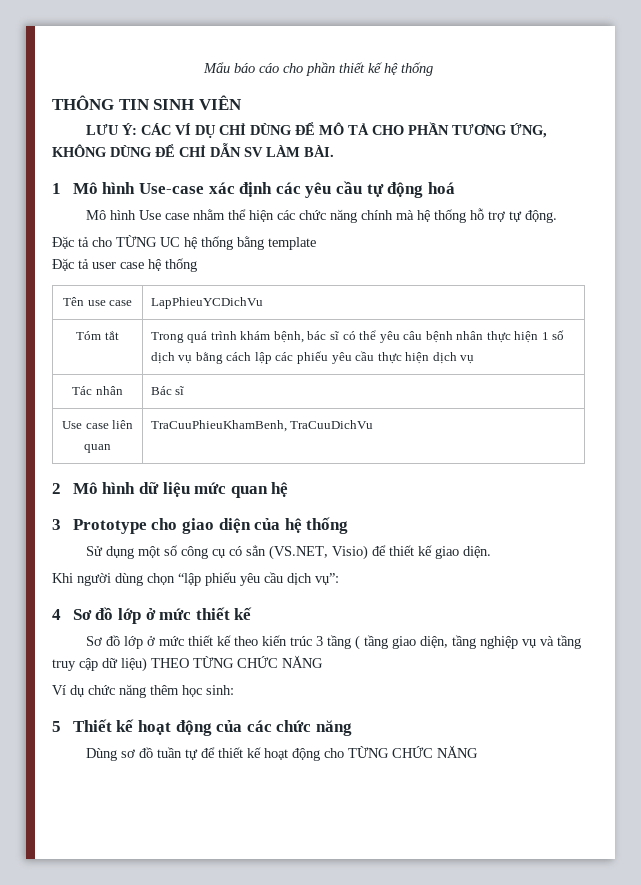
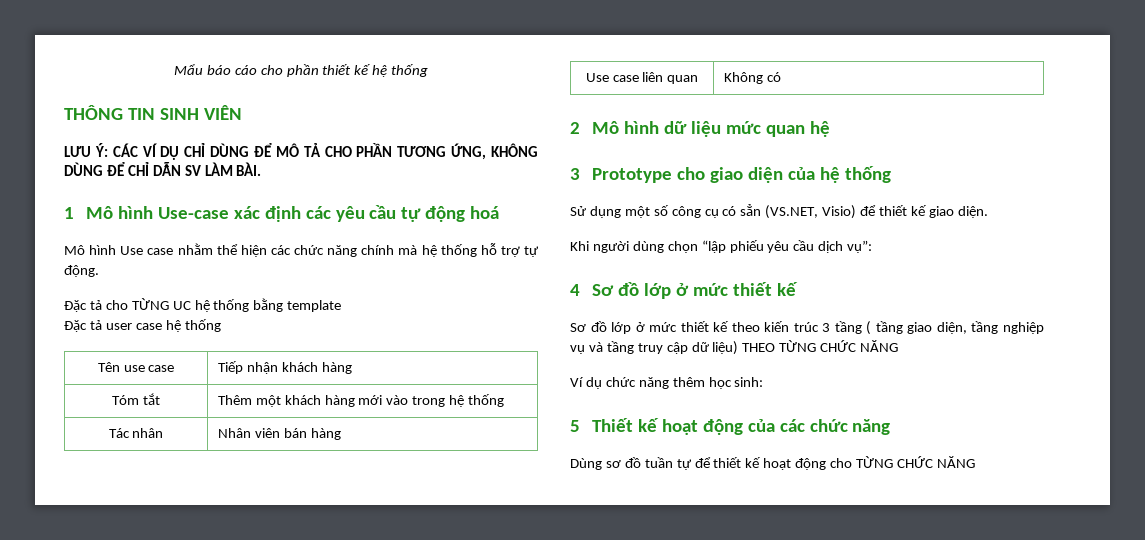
[150,297,263,309] [76,331,119,340] [150,330,565,343] [150,351,475,364] [72,386,123,395] [150,386,185,395] LapPhieuYCDichVu // Tóm tắt | Trong quá trình khám bệnh, bác sĩ có thể yêu câu bệnh nhân thực hiện 1 số dịch vụ bằng cách lập các phiếu yêu cầu thực hiện dịch vụ // Tác nhân | Bác sĩ -> [217,361,352,374] [112,393,160,405] [217,394,505,407] [108,428,164,438] [217,428,341,440] Tiếp nhận khách hàng // Tóm tắt | Thêm một khách hàng mới vào trong hệ thống // Tác nhân | Nhân viên bán hàng
[150,420,374,432] TraCuuPhieuKhamBenh, TraCuuDichVu -> [723,72,781,84] Không có

